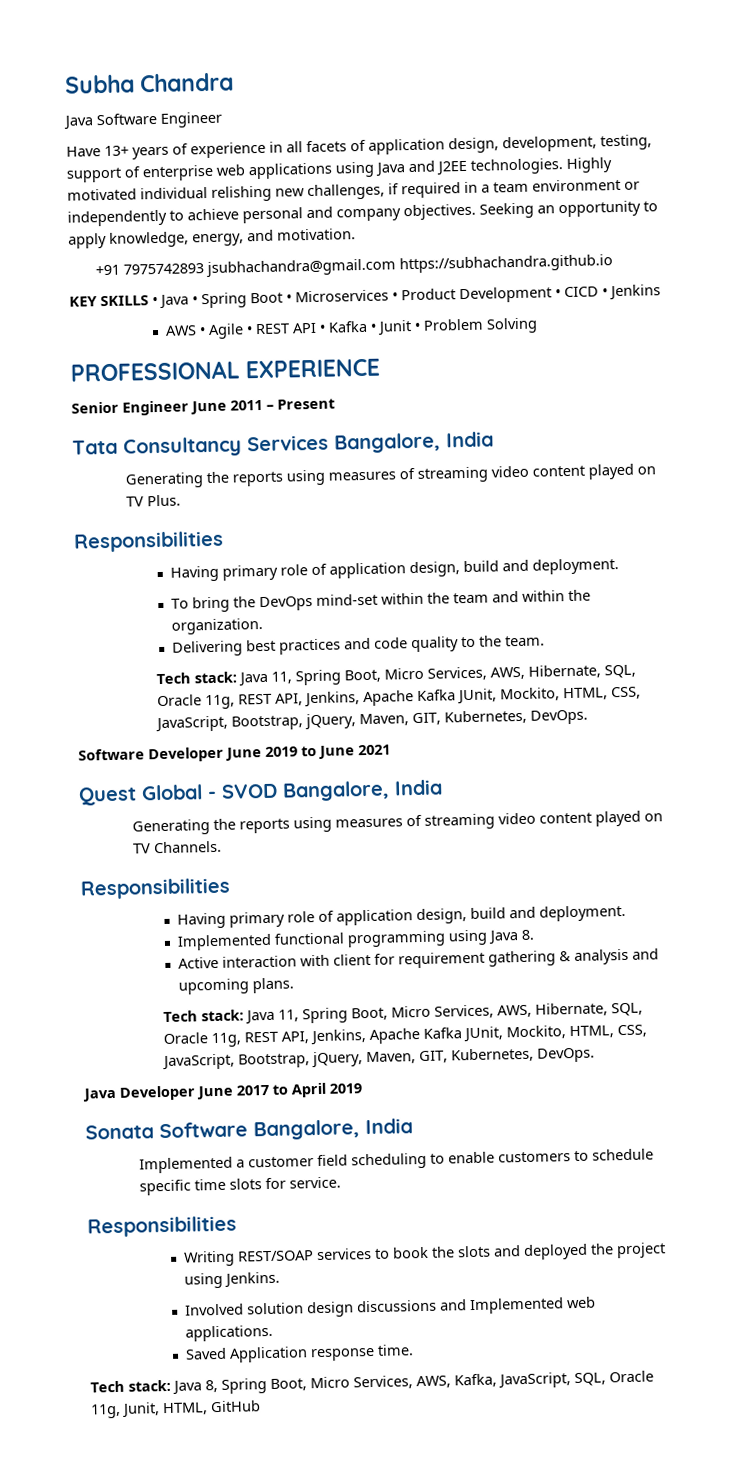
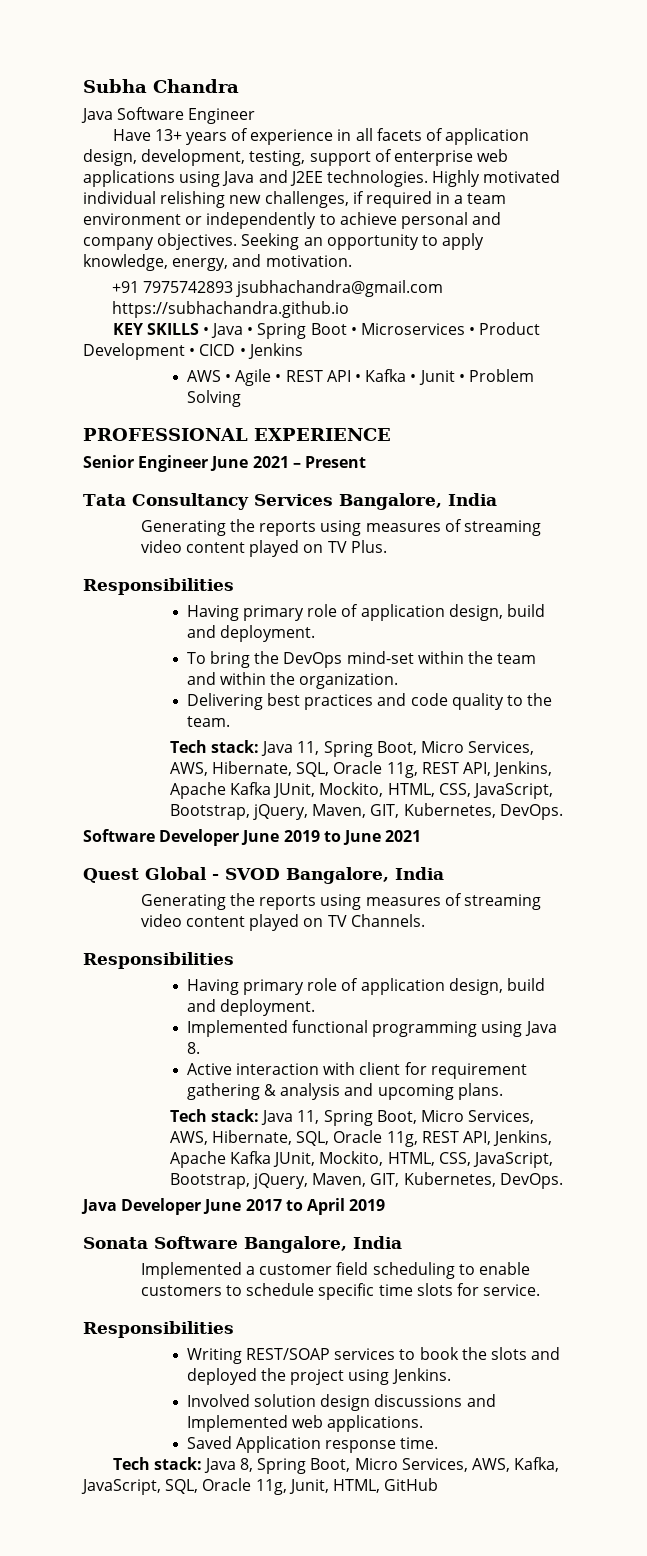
[230,399,263,411] 2011 -> [252,456,289,468] 2021

